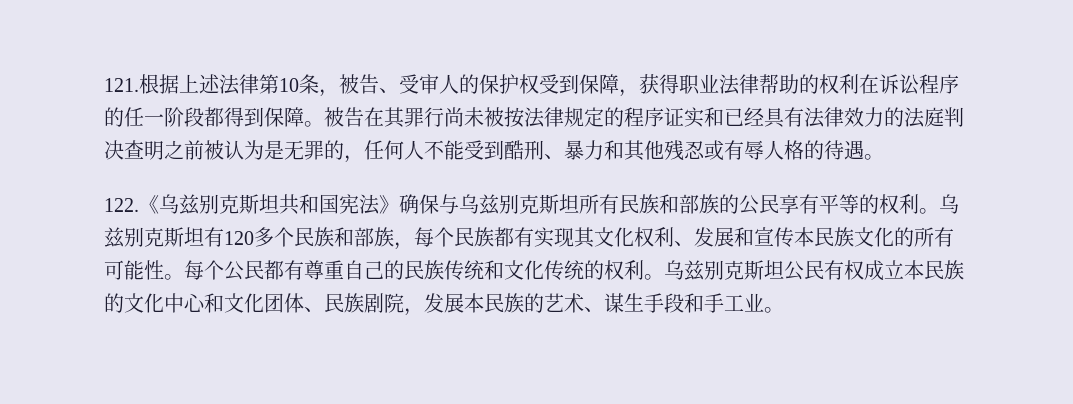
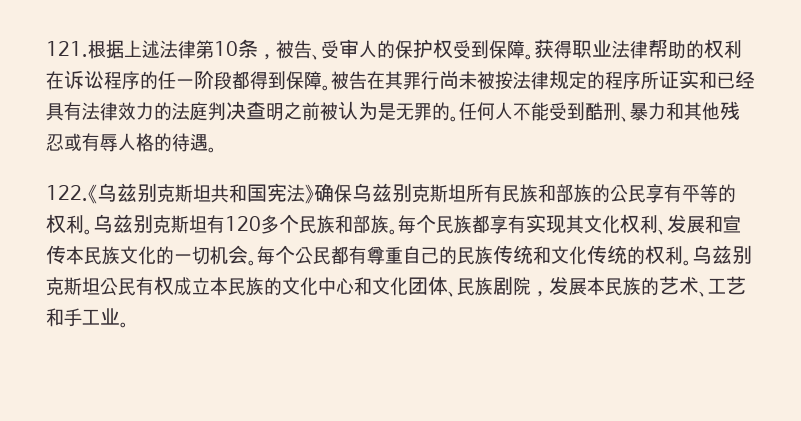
[619,89,639,97] ， -> [525,54,534,60] 。
(664, 117) none -> [641,71,659,90] 所
[344,155,364,163] ， -> [450,116,459,122] 。
[439,194,459,214] 与 -> (352, 193) none
[394,242,414,250] ， -> [389,229,398,235] 。
(514, 237) none -> [490,215,508,234] 享
[914,227,954,247] [104,260,164,280] 所有可能性 -> [174,245,248,265] 一切机会
[604,293,684,313] 谋生手段 -> [708,276,746,295] 工艺

